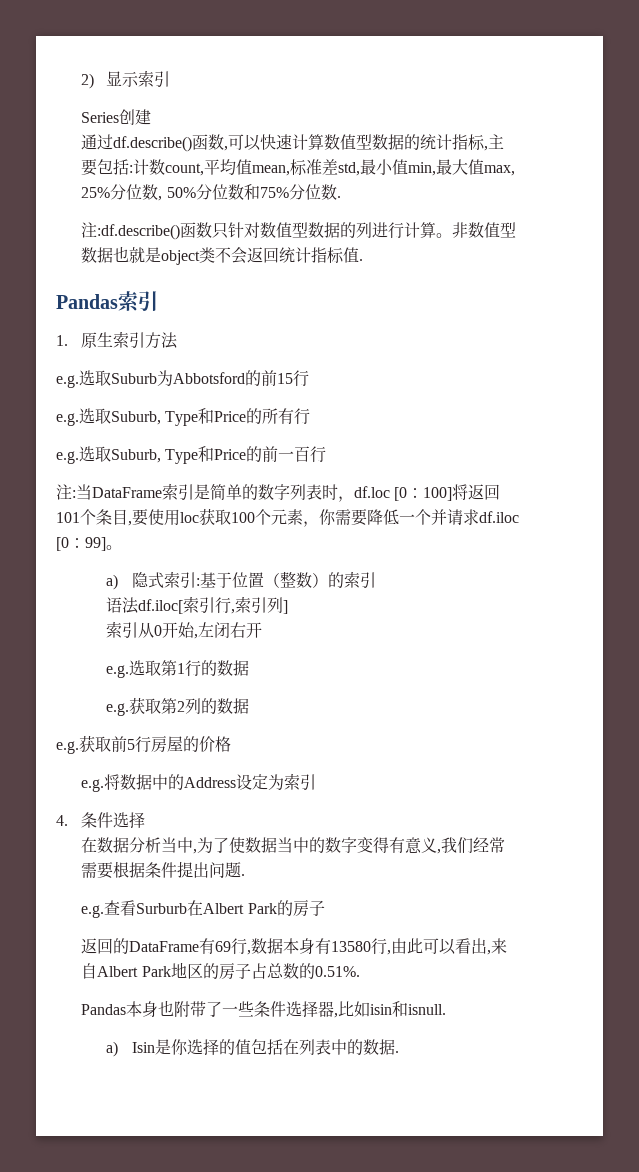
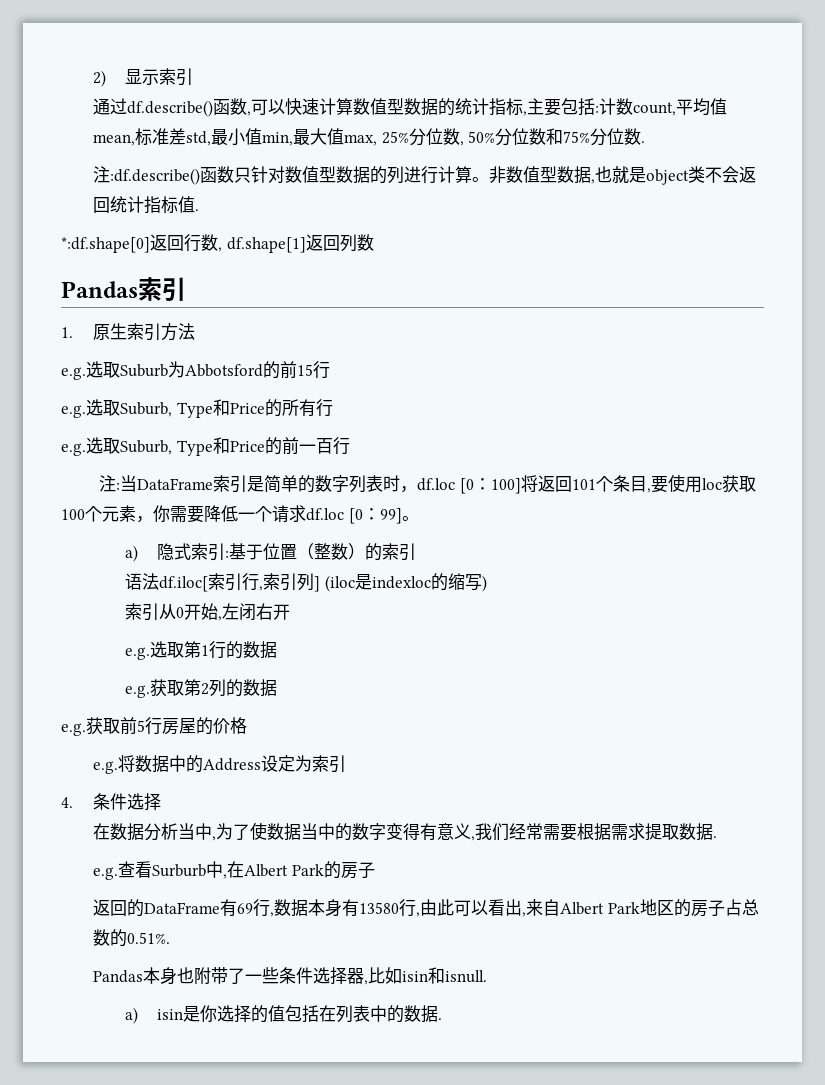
[81,109,152,125] // Series创建 -> (193, 77) none
(114, 255) none -> [590,179,595,184] ,
(364, 260) none -> [61,234,374,253] // *:df.shape[0]返回行数, df.shape[1]返回列数
[431,509,519,525] 并请求df.iloc -> [272,505,344,523] 请求df.loc
(289, 607) none -> [324,573,487,592] (iloc是indexloc的缩写)
[145,861,242,878] 条件提出问题 -> [610,823,713,841] 需求提取数据
(188, 908) none -> [205,861,227,879] 中,
[131,1042,155,1053] Isin -> [156,1009,183,1020] isin

